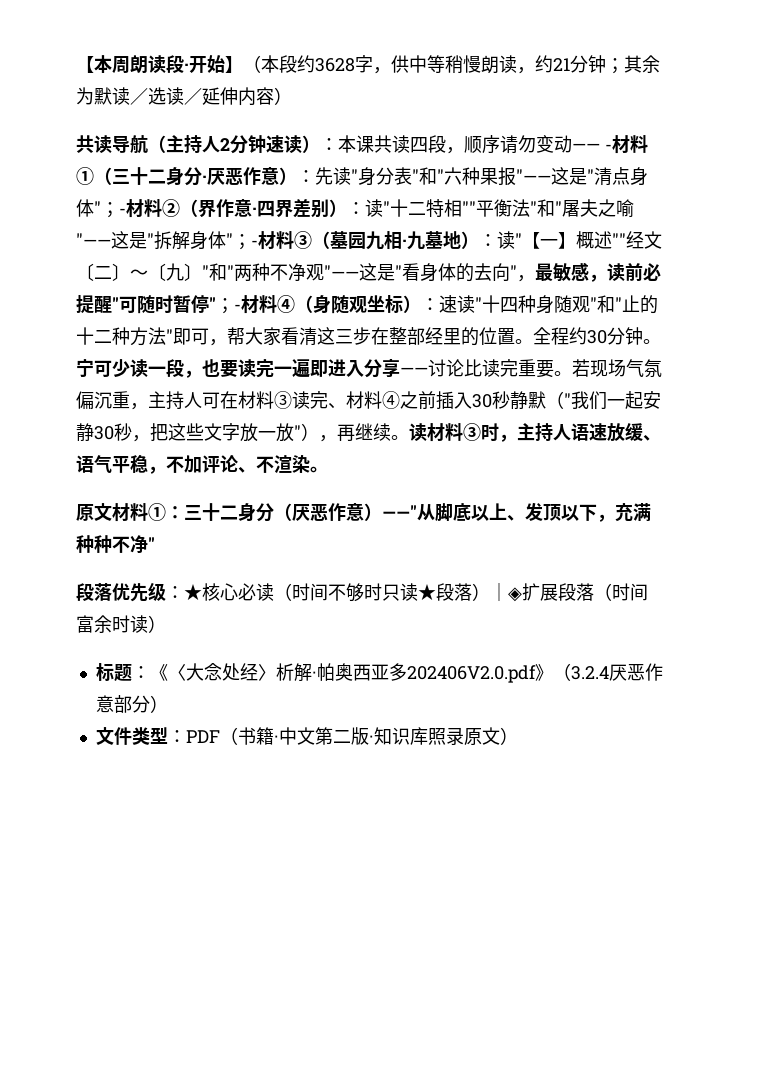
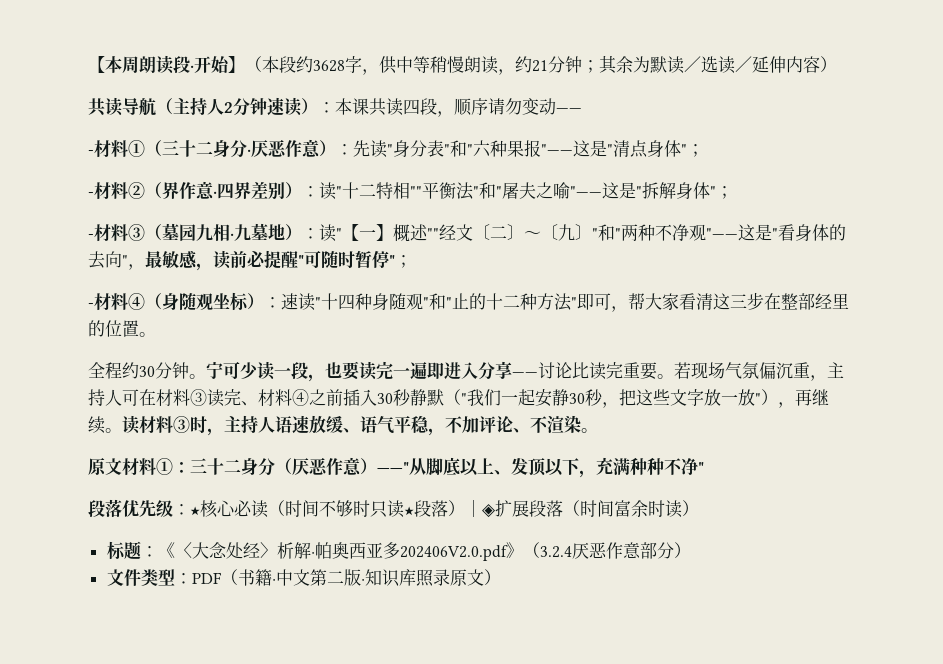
(600, 147) none -> (582, 110) //
(119, 210) none -> (704, 150) //
(251, 242) none -> (733, 192) //
(234, 306) none -> (412, 261) //
(533, 341) none -> (156, 334) //

